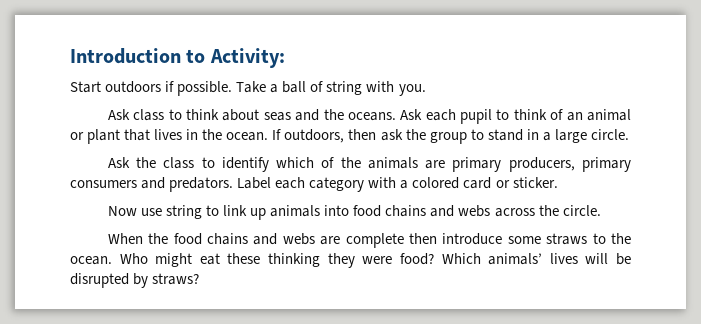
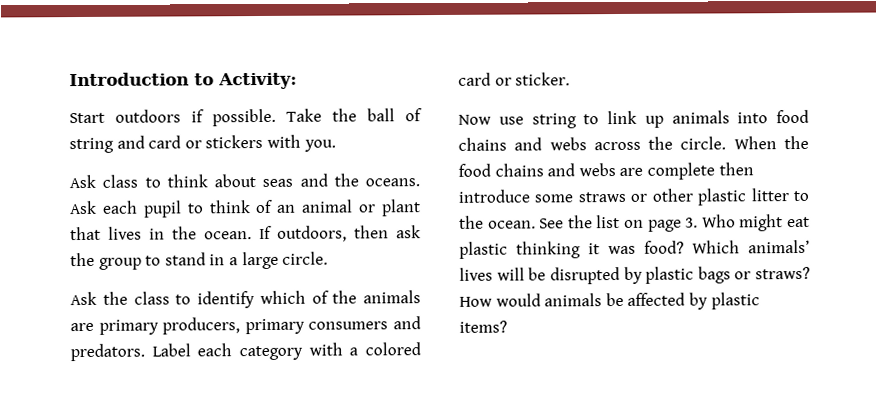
[270,84,279,93] a -> [332,108,357,122] the
(363, 88) none -> [116,134,264,149] and card or stickers
(601, 210) // -> (727, 143) none
[592,233,631,244] [70,253,393,268] to the ocean. Who might eat these thinking they were -> [630,188,809,206] [459,214,810,232] [459,241,636,259] or other plastic litter to the ocean. See the list on page 3. Who might eat plastic thinking it was
[152,273,200,285] straws? -> [645,266,810,284] [459,292,760,310] [459,320,507,333] plastic bags or straws? How would animals be affected by plastic items?

